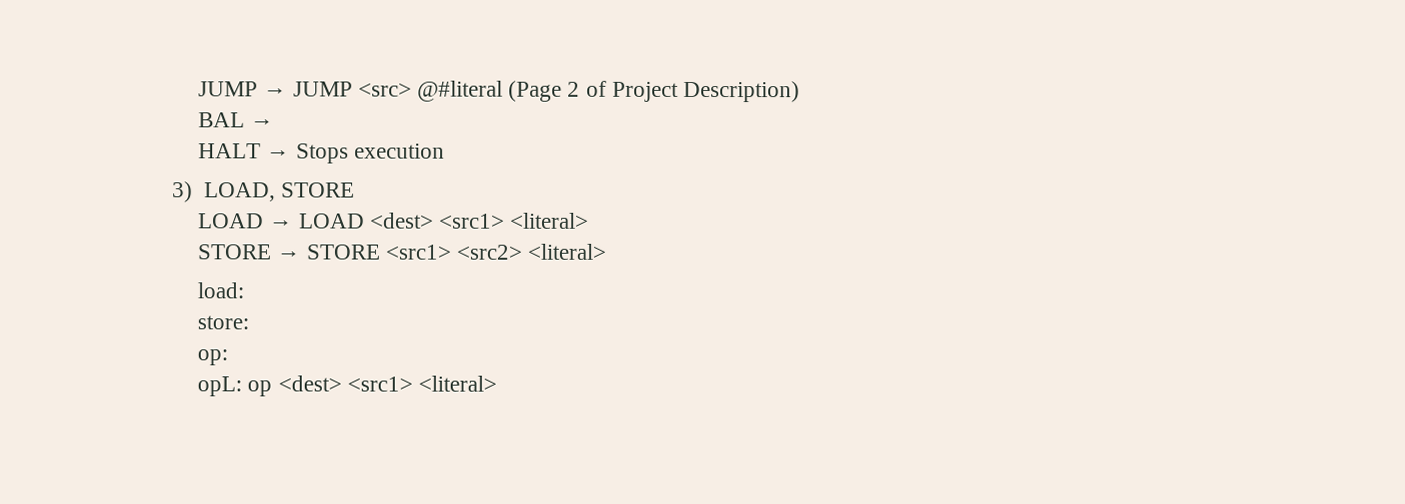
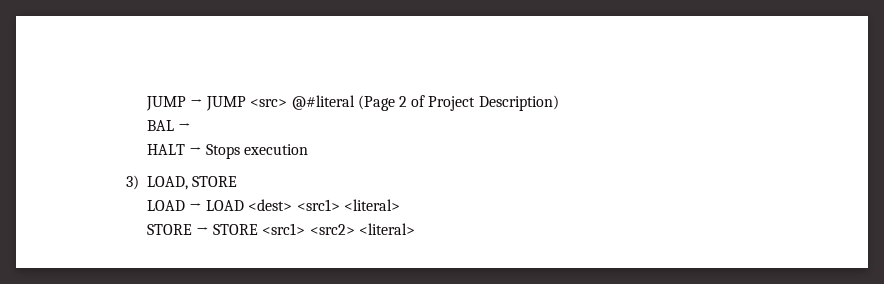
[197,282,245,299] [197,315,250,330] [197,349,229,366] [197,375,498,397] // load: // store: // op: // opL: op <dest> <src1> <literal> -> (415, 229) none

